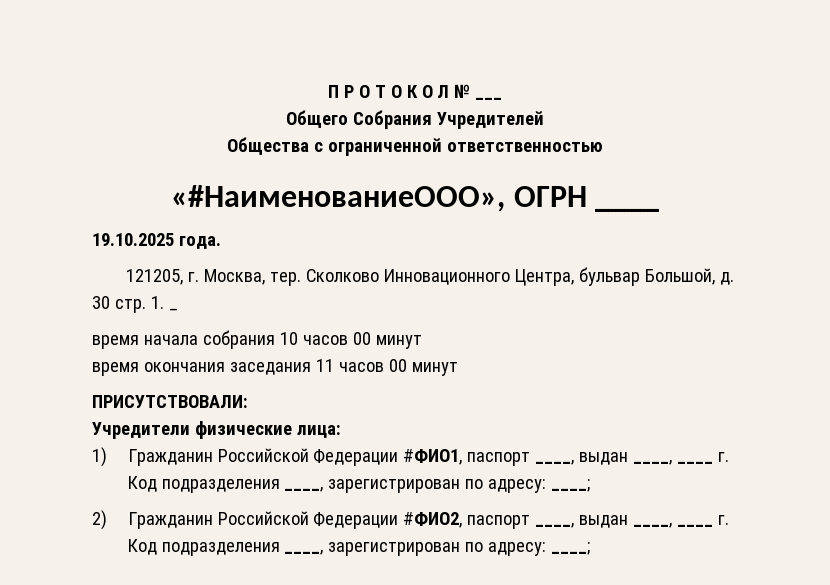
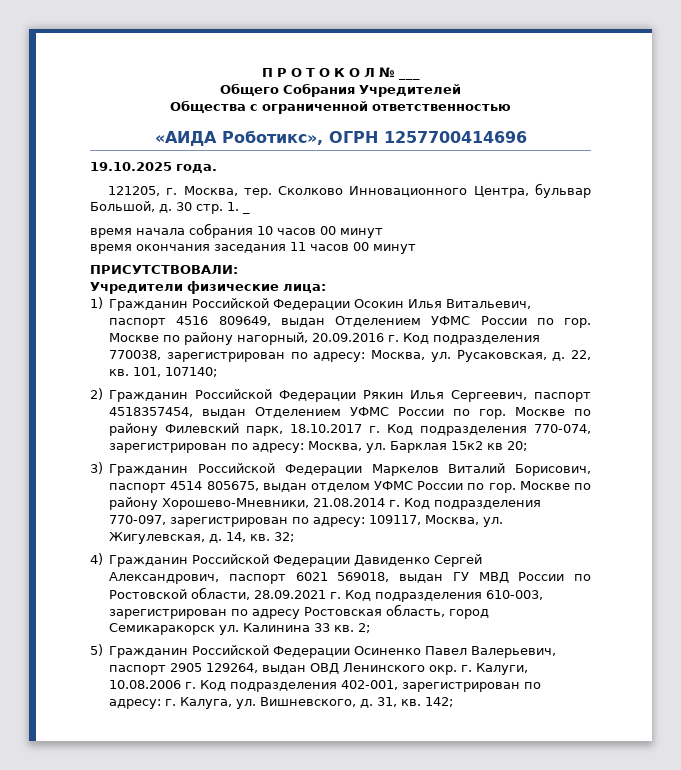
[170,185,587,212] [595,207,660,212] «#НаименованиеООО», ОГРН ____ -> [154,130,527,146] «АИДА Роботикс», ОГРН 1257700414696
[403,449,730,466] [127,476,591,493] [92,510,730,530] [127,539,591,556] #ФИО1, паспорт ____, выдан ____, ____ г. Код подразделения ____, зарегистрирован по адресу: ____; // 2) Гражданин Российской Федерации #ФИО2, паспорт ____, выдан ____, ____ г. Код подразделения ____, зарегистрирован по адресу: ____; -> [354,299,532,309] [109,316,591,328] [109,332,541,345] [109,350,591,362] [109,367,218,377] [90,388,592,402] [109,407,591,419] [109,423,591,436] [109,441,528,453] [90,462,591,476] [109,481,592,493] [109,497,542,510] [109,515,504,527] [109,532,295,544] [90,553,483,567] [109,572,591,584] [109,587,544,602] [109,604,490,619] [109,623,371,635] [90,644,557,658] [109,663,529,675] [109,680,542,692] [109,697,454,709] Осокин Илья Витальевич, паспорт 4516 809649, выдан Отделением УФМС России по гор. Москве по району нагорный, 20.09.2016 г. Код подразделения 770038, зарегистрирован по адресу: Москва, ул. Русаковская, д. 22, кв. 101, 107140; // 2) Гражданин Российской Федерации Рякин Илья Сергеевич, паспорт 4518357454, выдан Отделением УФМС России по гор. Москве по району Филевский парк, 18.10.2017 г. Код подразделения 770-074, зарегистрирован по адресу: Москва, ул. Барклая 15к2 кв 20; // 3) Гражданин Российской Федерации Маркелов Виталий Борисович, паспорт 4514 805675, выдан отделом УФМС России по гор. Москве по району Хорошево-Мневники, 21.08.2014 г. Код подразделения 770-097, зарегистрирован по адресу: 109117, Москва, ул. Жигулевская, д. 14, кв. 32; // 4) Гражданин Российской Федерации Давиденко Сергей Александрович, паспорт 6021 569018, выдан ГУ МВД России по Ростовской области, 28.09.2021 г. Код подразделения 610-003, зарегистрирован по адресу Ростовская область, город Семикаракорск ул. Калинина 33 кв. 2; // 5) Гражданин Российской Федерации Осиненко Павел Валерьевич, паспорт 2905 129264, выдан ОВД Ленинского окр. г. Калуги, 10.08.2006 г. Код подразделения 402-001, зарегистрирован по адресу: г. Калуга, ул. Вишневского, д. 31, кв. 142;

